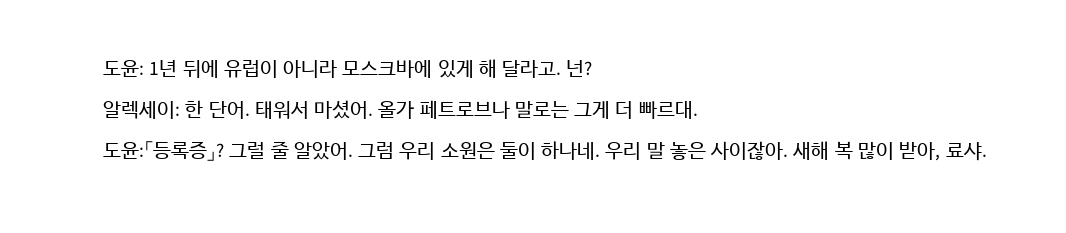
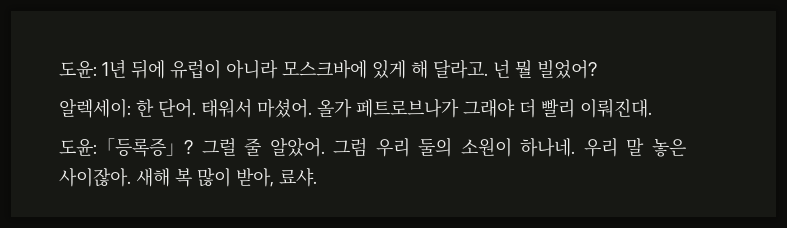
[566,60,593,77] 넌? -> [493,59,597,79] 넌 뭘 빌었어?
[419,100,698,119] 페트로브나 말로는 그게 더 빠르대. -> [356,99,652,118] 페트로브나가 그래야 더 빨리 이뤄진대.
[440,142,536,160] 소원은 둘이 -> [418,137,512,157] 둘의 소원이

